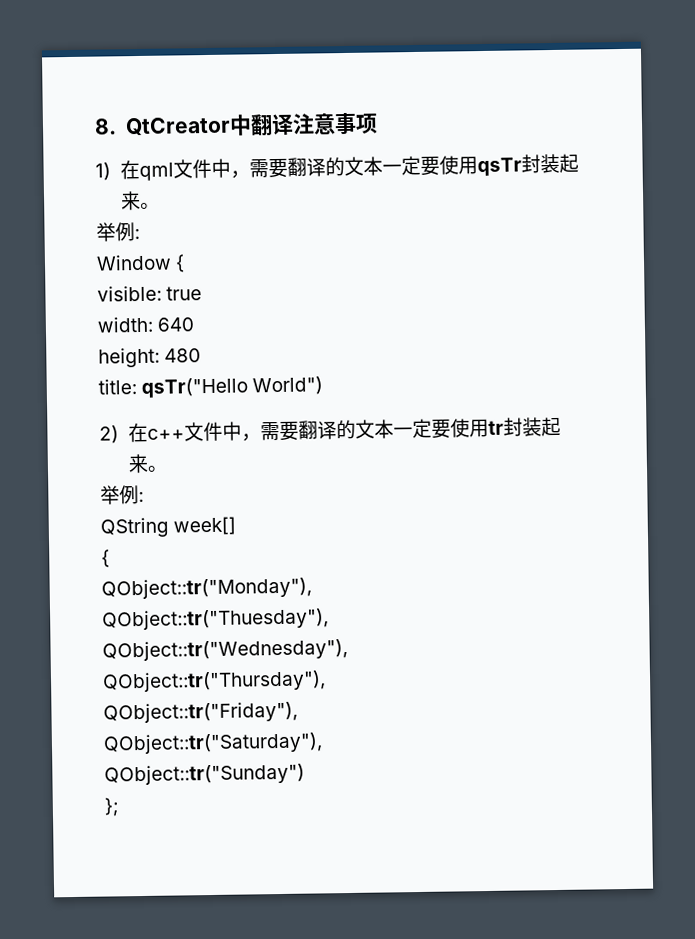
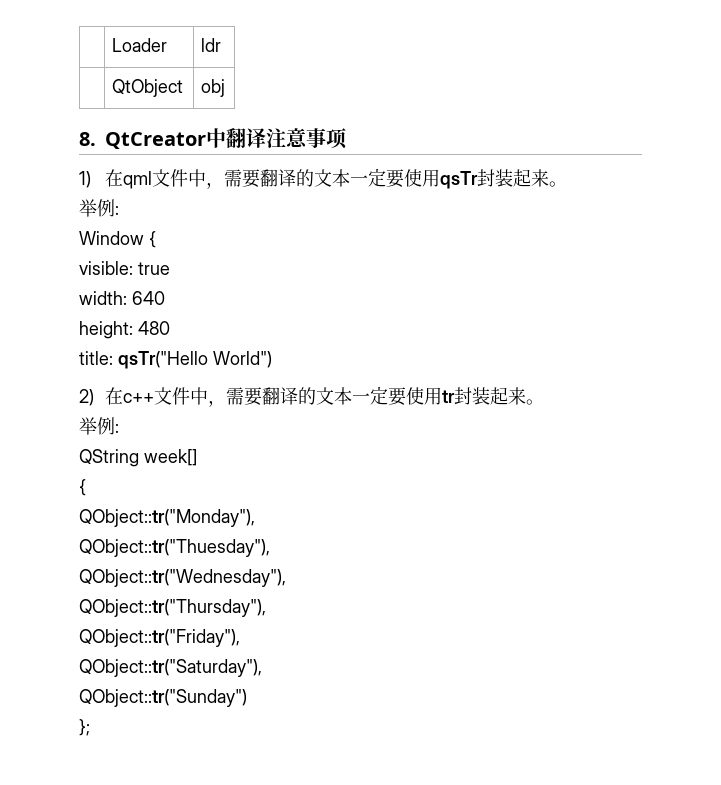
(94, 126) none -> [112,38,168,52] [201,38,222,52] [112,79,184,97] [201,79,226,97] | Loader | ldr // | QtObject | obj //

